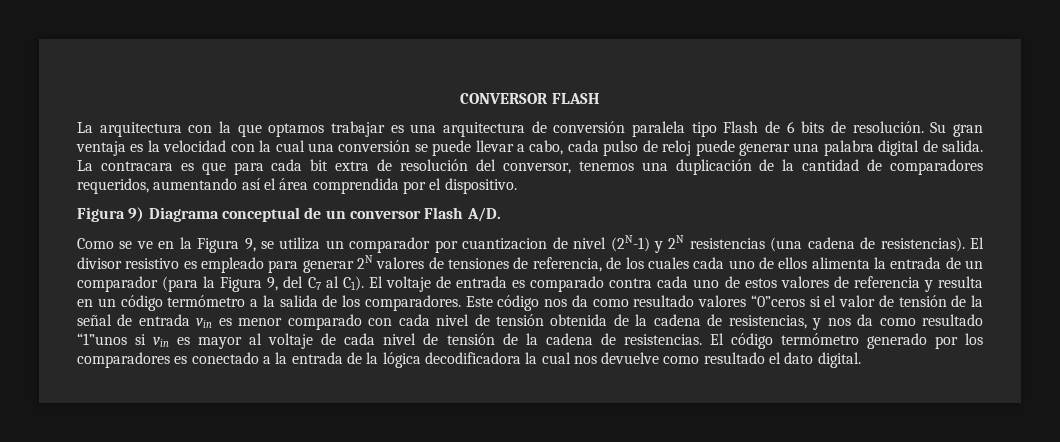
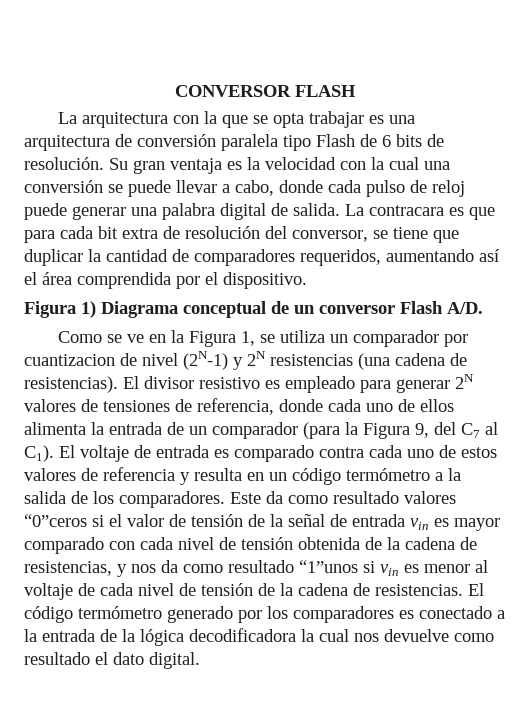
[268,123,325,137] optamos -> [253,113,305,128] se opta
(564, 147) none -> [279,180,323,193] donde
[578,159,775,175] tenemos una duplicación de -> [373,227,459,243] [24,249,83,266] se tiene que duplicar
[128,207,145,222] 9) -> [81,301,96,318] 1)
[244,238,256,252] 9, -> [241,331,256,346] 1,
[606,257,689,269] de los cuales -> [279,399,323,412] donde
[497,295,567,311] código nos -> (261, 498) none
[238,318,283,326] menor -> [454,518,500,531] mayor
[198,337,243,349] mayor -> [424,564,470,573] menor

